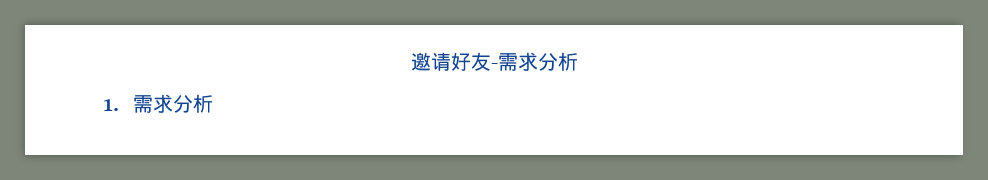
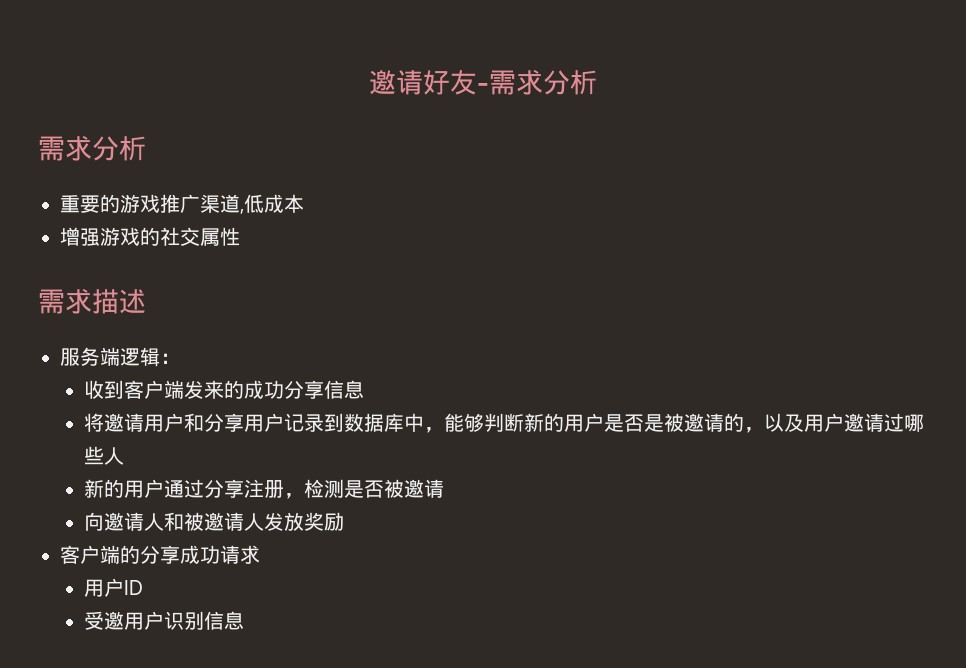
[103,94,213,113] 1.需求分析 -> [38,135,146,161] [60,194,304,214] [60,227,240,246] [38,288,146,314] [60,347,180,367] [83,380,364,399] [83,413,924,433] [83,446,124,465] [83,479,444,499] [83,512,344,531] [60,545,260,564] [83,578,143,597] [83,611,244,630] 需求分析 // 重要的游戏推广渠道,低成本 // 增强游戏的社交属性 // 需求描述 // 服务端逻辑： // 收到客户端发来的成功分享信息 // 将邀请用户和分享用户记录到数据库中，能够判断新的用户是否是被邀请的，以及用户邀请过哪些人 // 新的用户通过分享注册，检测是否被邀请 // 向邀请人和被邀请人发放奖励 // 客户端的分享成功请求 // 用户ID // 受邀用户识别信息

